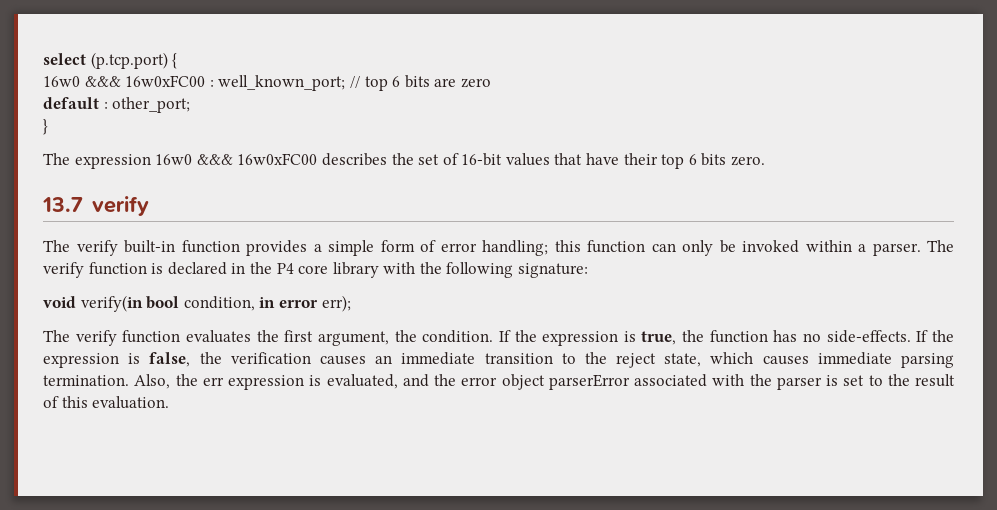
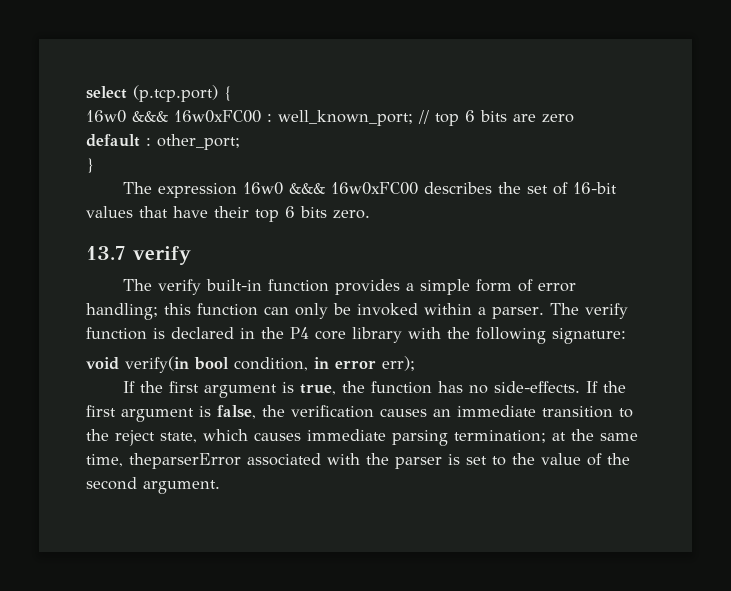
[43,330,619,346] The verify function evaluates the first argument, the condition. If the expression -> [123,381,278,398] If the first argument
[43,353,119,368] expression -> [86,405,194,422] first argument
[43,374,630,390] termination. Also, the err expression is evaluated, and the error object parserError -> [454,429,638,443] [86,453,241,469] termination; at the same time, theparserError
[915,374,955,387] [43,396,170,409] result of this evaluation. -> [541,453,630,466] [86,477,220,494] value of the second argument.

